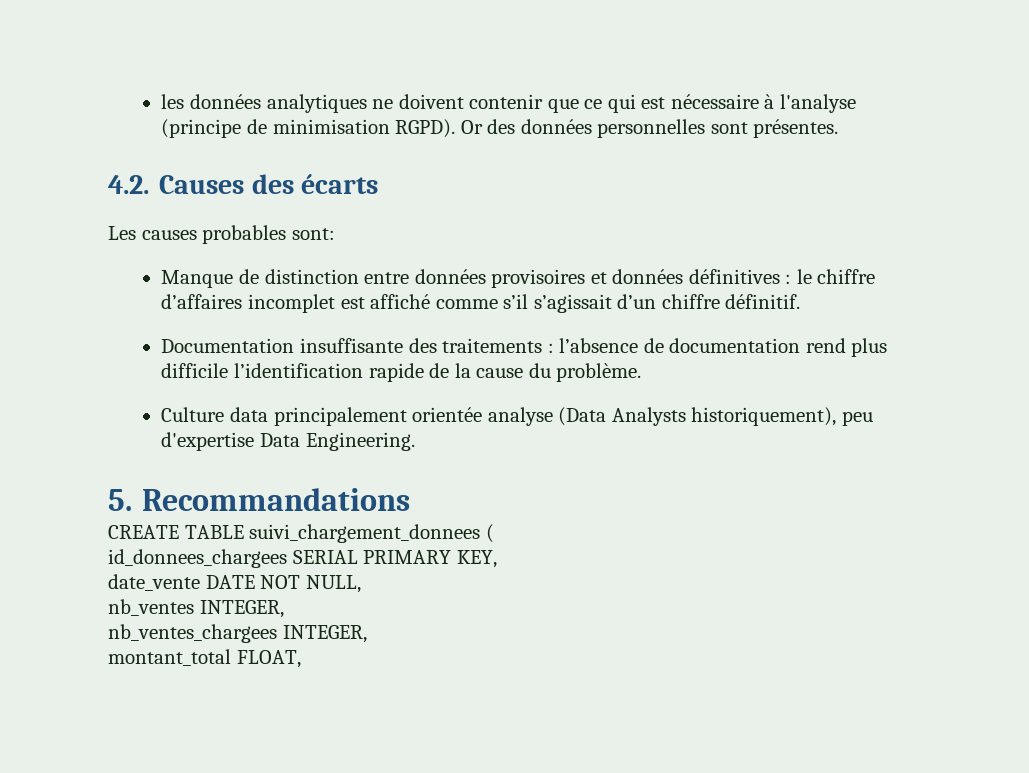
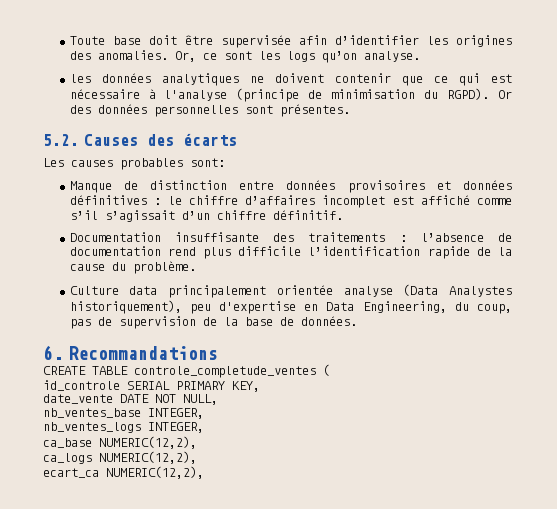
(161, 101) none -> [69,35,512,48] [69,50,420,63] Toute base doit être supervisée afin d’identifier les origines des anomalies. Or, ce sont les logs qu’on analyse. //
(390, 126) none -> [424,90,439,99] du
[108,175,149,194] 4.2. -> [43,134,79,146] 5.2.
[611,407,686,426] Analysts -> [448,286,512,297] Analystes
[259,432,415,451] [108,489,132,511] Data Engineering. // 5. -> [304,301,512,314] [69,316,357,329] [43,345,63,360] en Data Engineering, du coup, pas de supervision de la base de données. // 6.
[249,524,481,543] suivi_chargement_donnees -> [134,366,316,378] controle_completude_ventes
[108,549,287,568] id_donnees_chargees -> [43,380,120,391] id_controle
[108,599,284,618] [108,624,367,643] [108,649,301,668] nb_ventes INTEGER, // nb_ventes_chargees INTEGER, // montant_total FLOAT, -> [43,408,204,419] [43,422,204,433] [43,436,197,449] [43,451,197,464] [43,466,204,479] nb_ventes_base INTEGER, // nb_ventes_logs INTEGER, // ca_base NUMERIC(12,2), // ca_logs NUMERIC(12,2), // ecart_ca NUMERIC(12,2),

